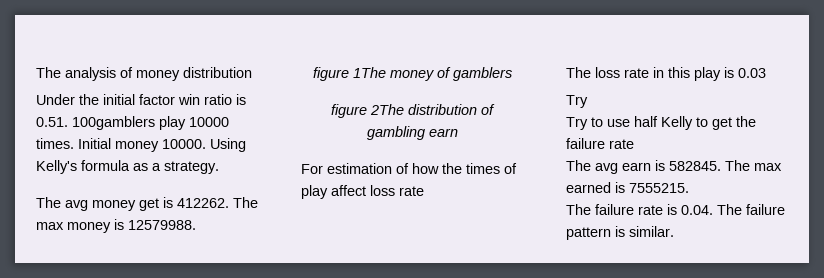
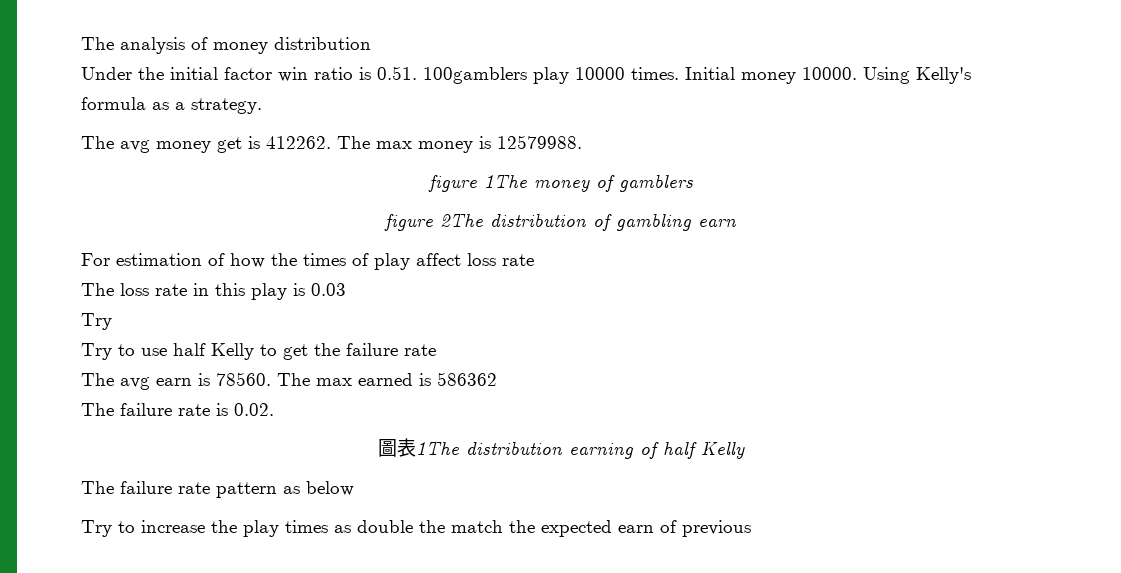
[669,161,721,171] 582845. -> [216,372,271,386] 78560.
[629,183,689,193] 7555215. -> [437,372,497,386] 586362
[681,204,785,215] [566,226,674,240] 0.04. The failure pattern is similar. -> [234,403,274,416] [377,438,745,459] [81,481,354,498] [81,520,751,537] 0.02. // 圖表1The distribution earning of half Kelly // The failure rate pattern as below // Try to increase the play times as double the match the expected earn of previous

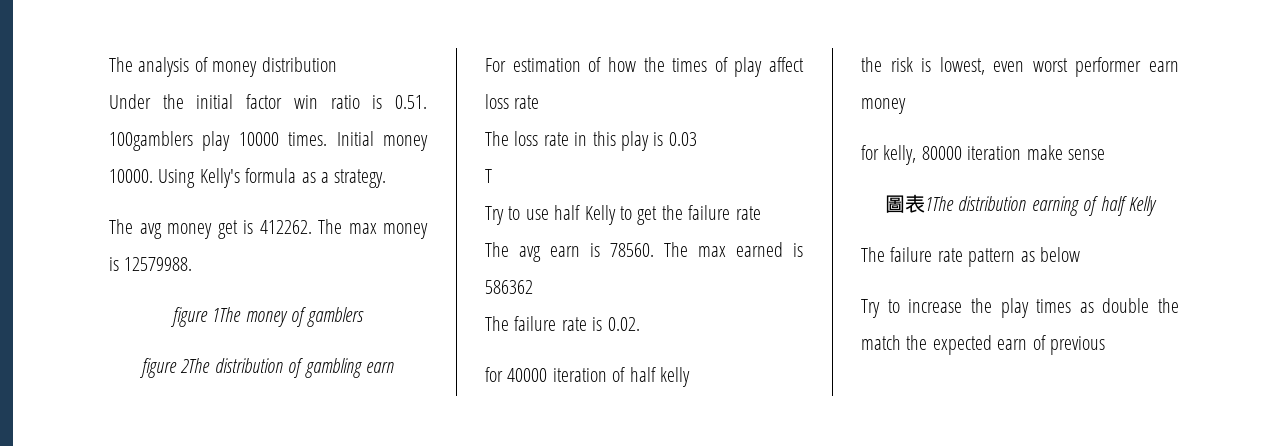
[81,313,112,330] Try -> [485,169,492,183] T
(274, 409) none -> [485,367,690,387] [861,57,1179,77] [861,98,906,114] [861,145,1105,165] // for 40000 iteration of half kelly // the risk is lowest, even worst performer earn money // for kelly, 80000 iteration make sense

